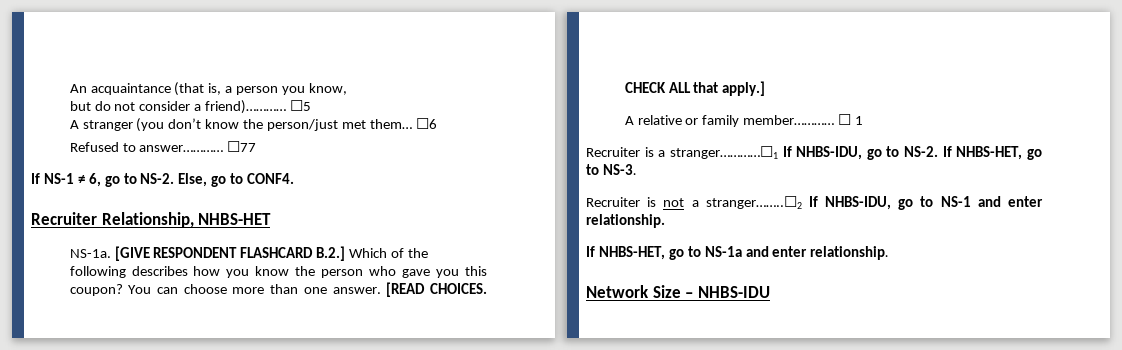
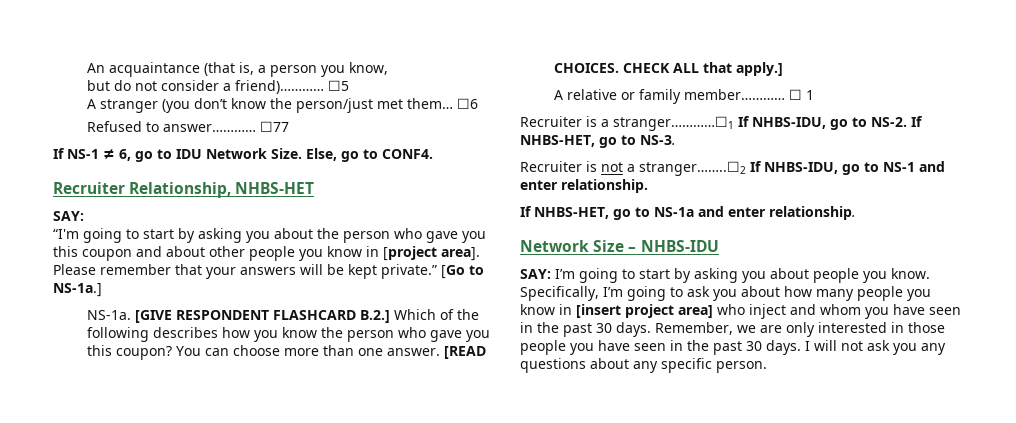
[140,173,175,184] NS-2. -> [176,148,302,159] IDU Network Size.
(272, 219) none -> [53,211,84,221] [53,228,486,243] [53,246,480,261] [53,264,484,279] [53,283,102,297] // SAY: // “I'm going to start by asking you about the person who gave you this coupon and about other people you know in [project area]. Please remember that your answers will be kept private.” [Go to NS-1a.]
(770, 292) none -> [520,268,930,283] [520,286,931,301] [520,304,961,319] [520,322,945,337] [520,340,946,355] [520,358,767,373] // SAY: I’m going to start by asking you about people you know. Specifically, I’m going to ask you about how many people you know in [insert project area] who inject and whom you have seen in the past 30 days. Remember, we are only interested in those people you have seen in the past 30 days. I will not ask you any questions about any specific person.

